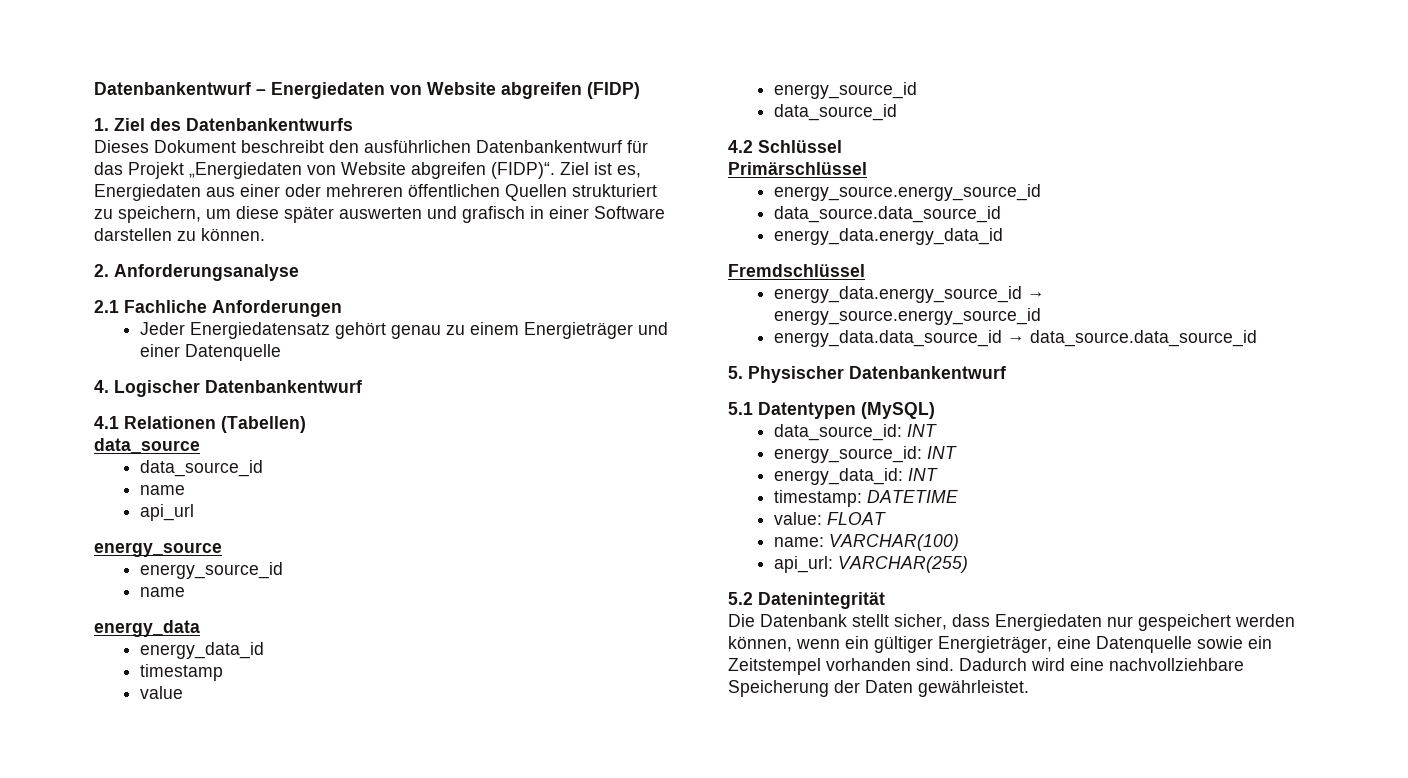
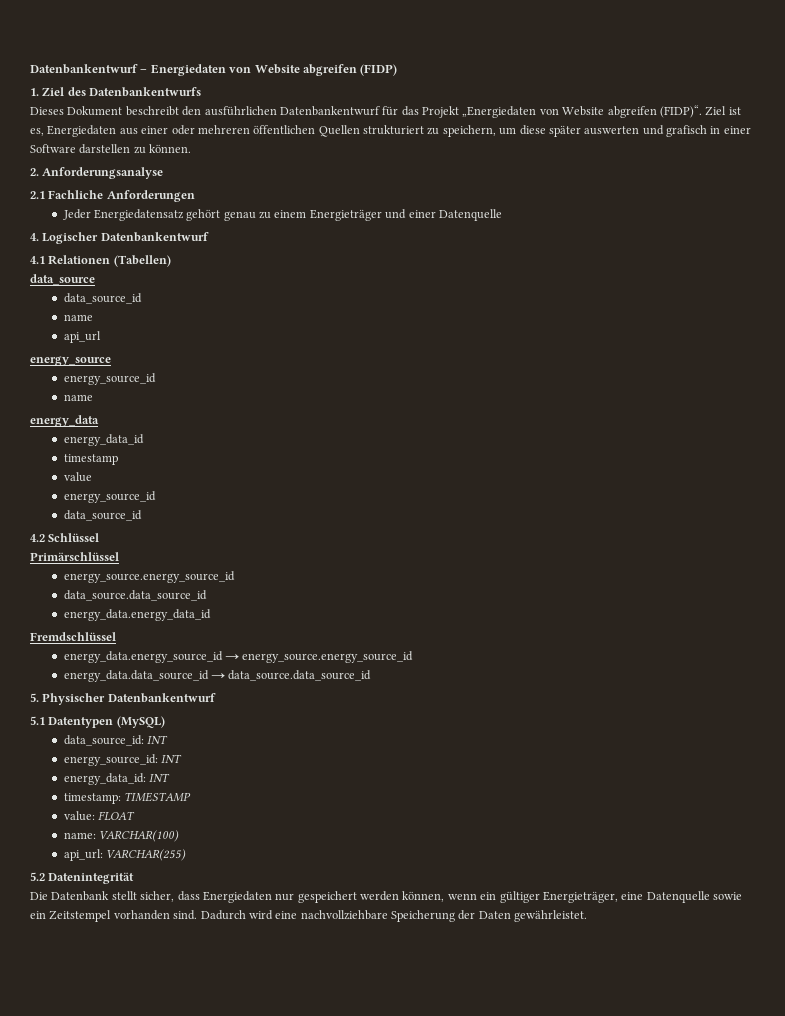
[866,490,958,503] DATETIME -> [123,792,191,802] TIMESTAMP

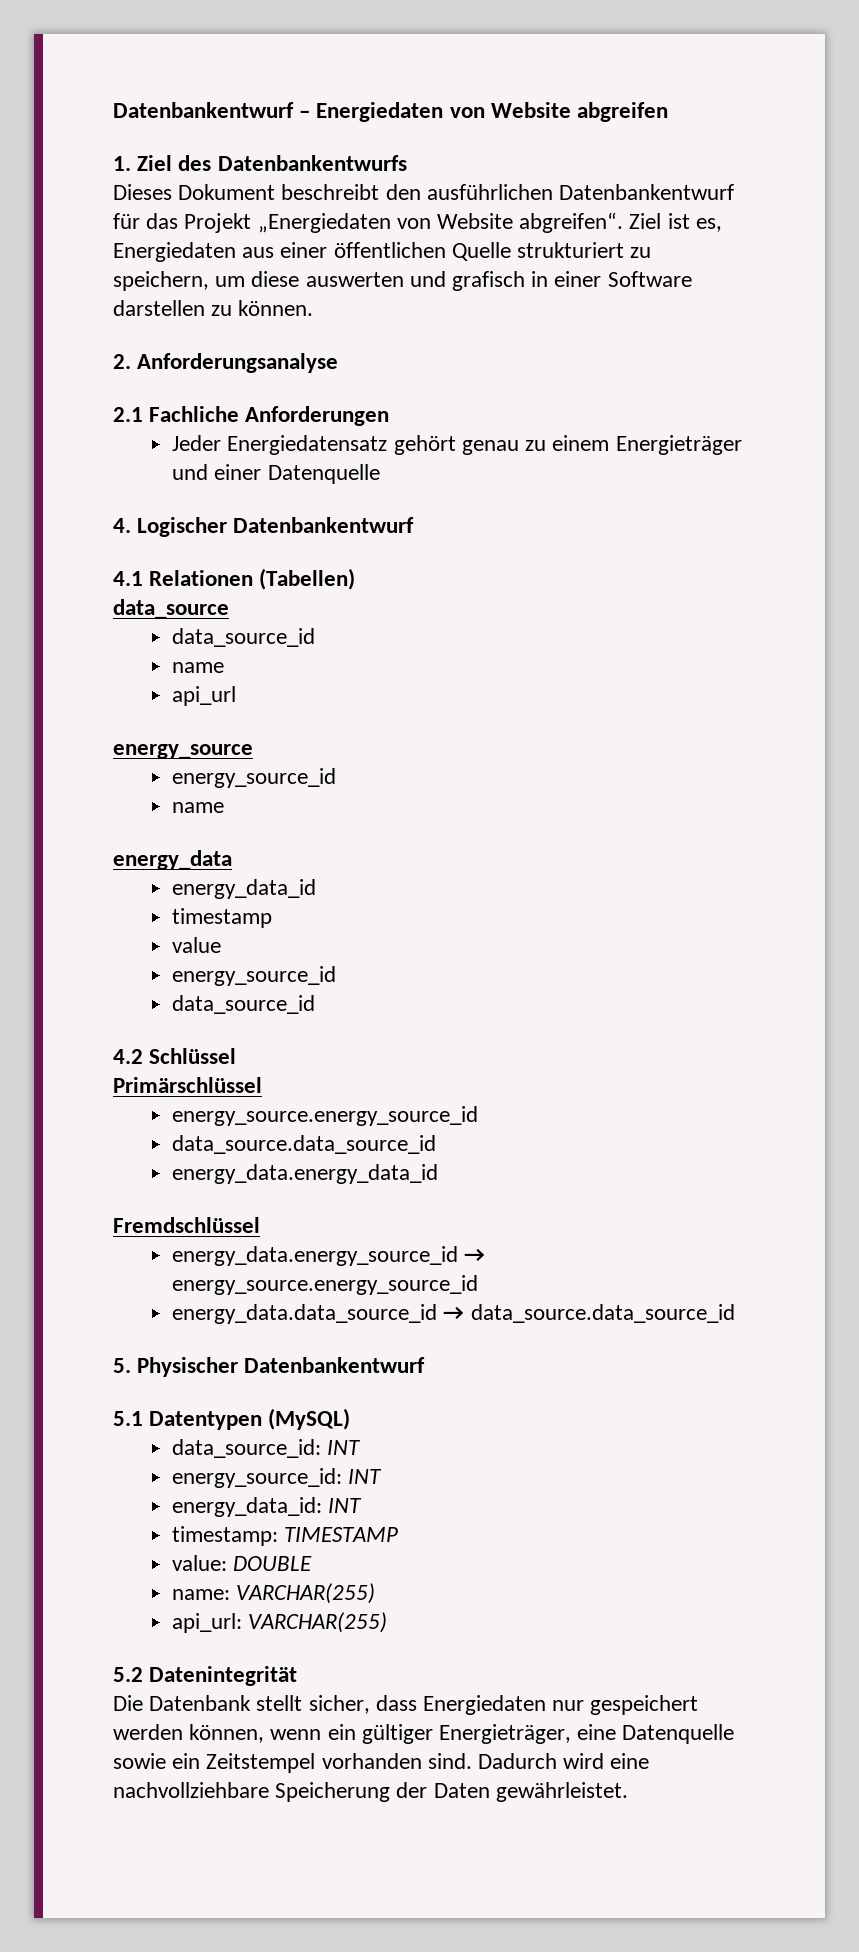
[360,64,398,76] (FIDP) -> (669, 112) none
[607,105,702,118] abgreifen (FIDP)“. -> [519,212,624,233] abgreifen“.
[171,125,360,137] oder mehreren öffentlichen Quellen -> [333,242,511,261] öffentlichen Quelle
[548,125,581,137] später -> (300, 279) none
[97,811,135,821] FLOAT -> [233,1556,313,1571] DOUBLE
[98,830,179,842] VARCHAR(100) -> [236,1583,376,1604] VARCHAR(255)

